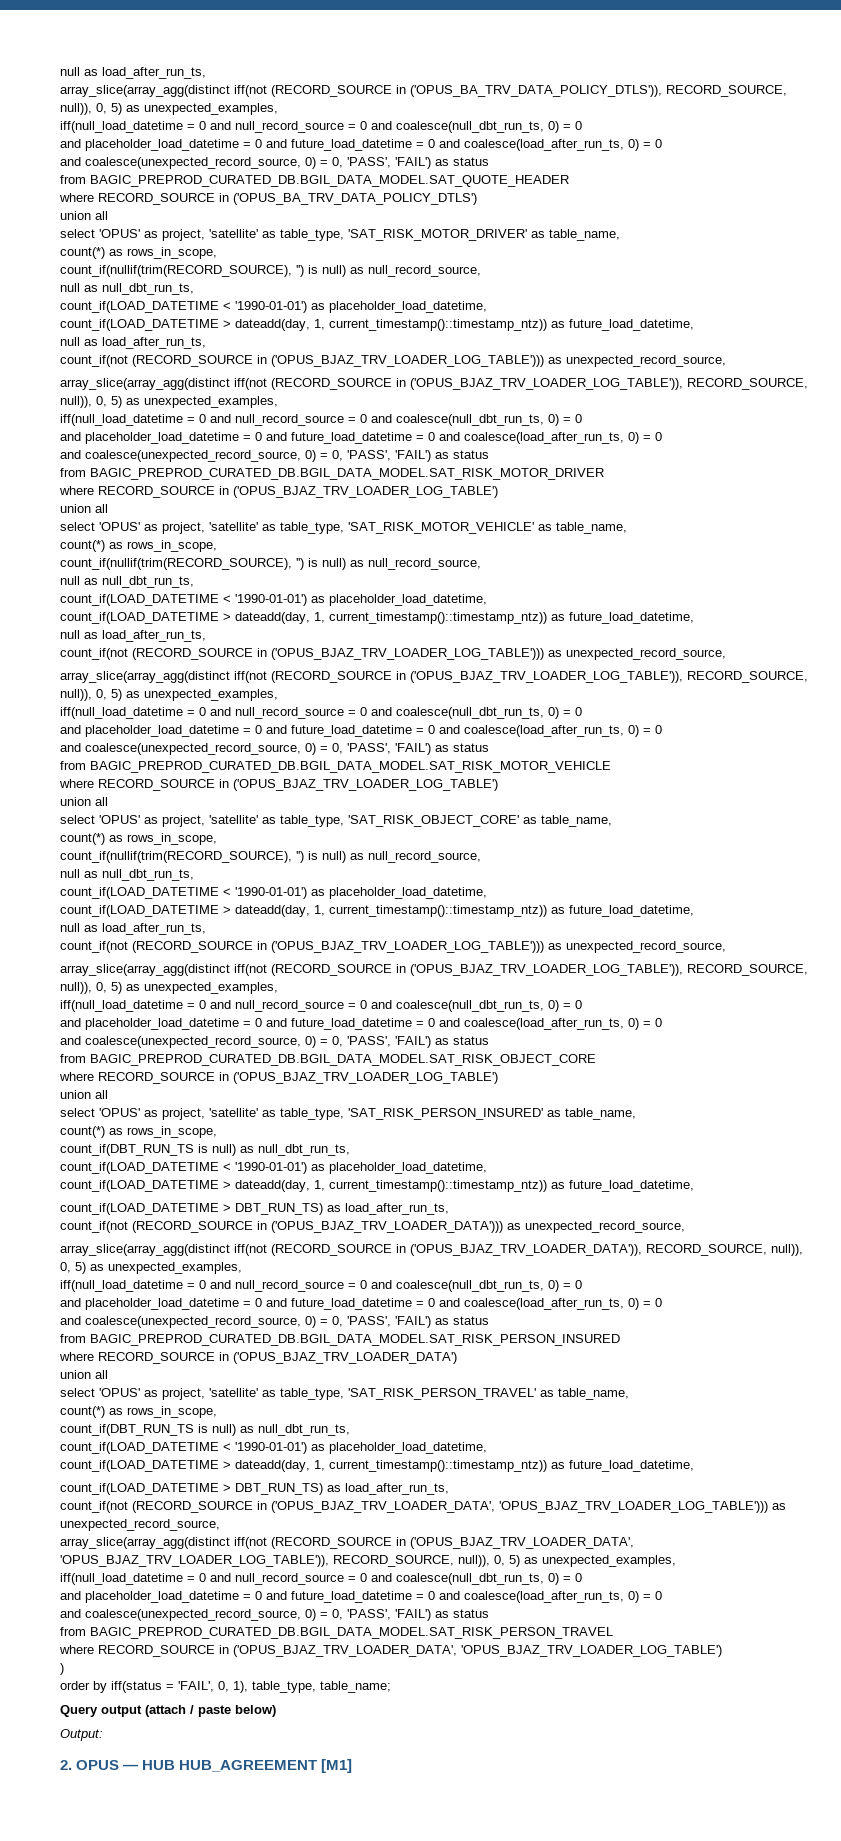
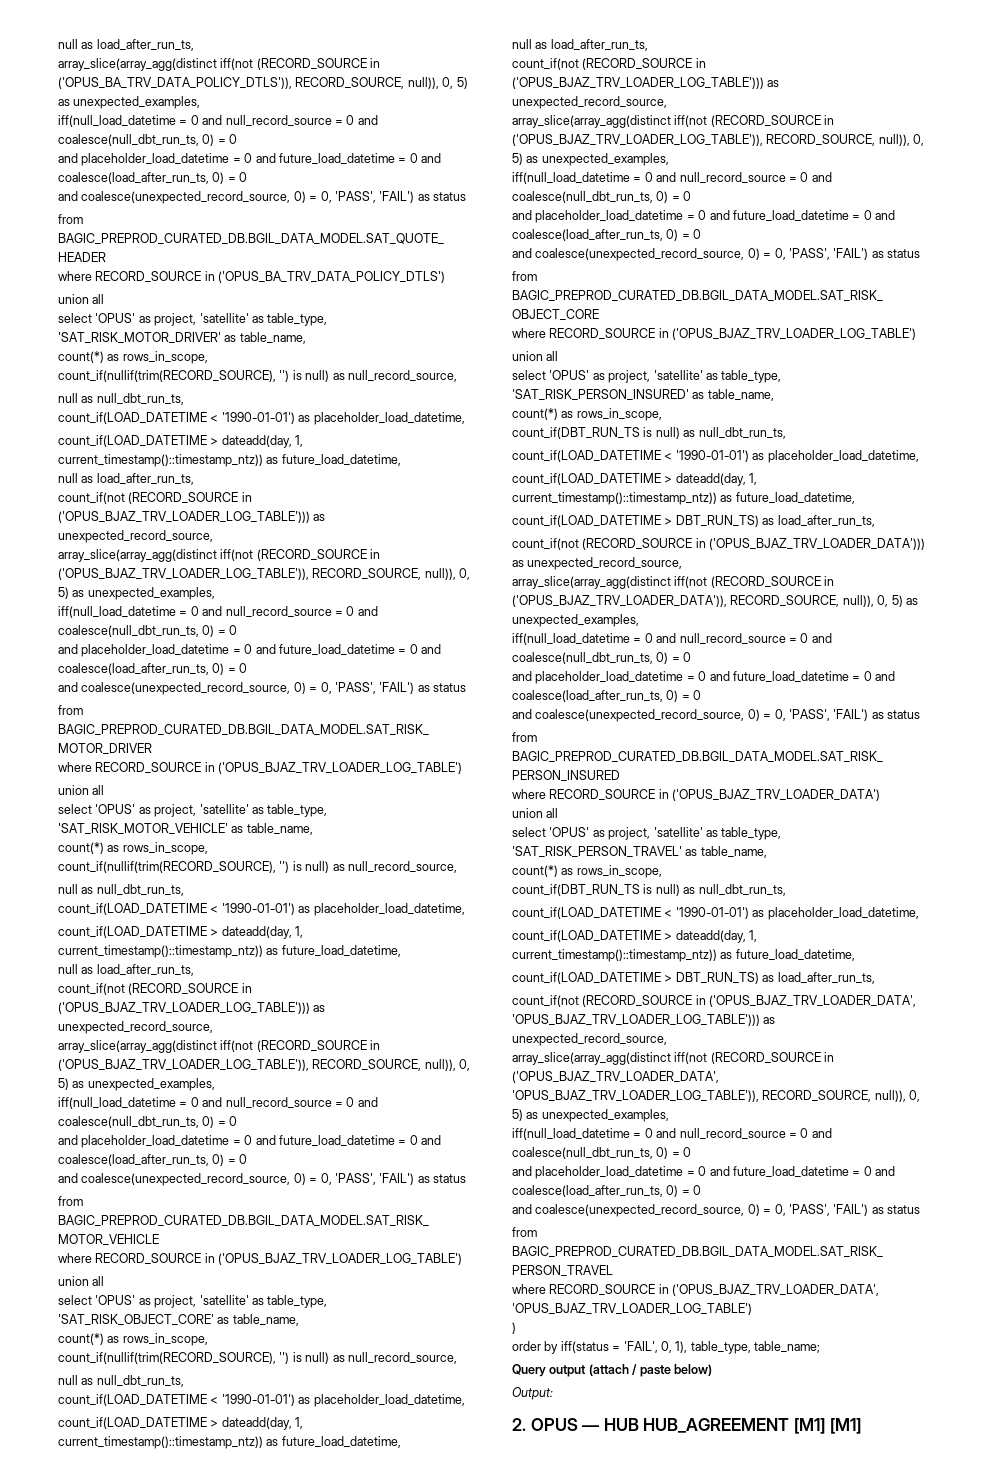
(353, 1766) none -> [829,1418,861,1434] [M1]

